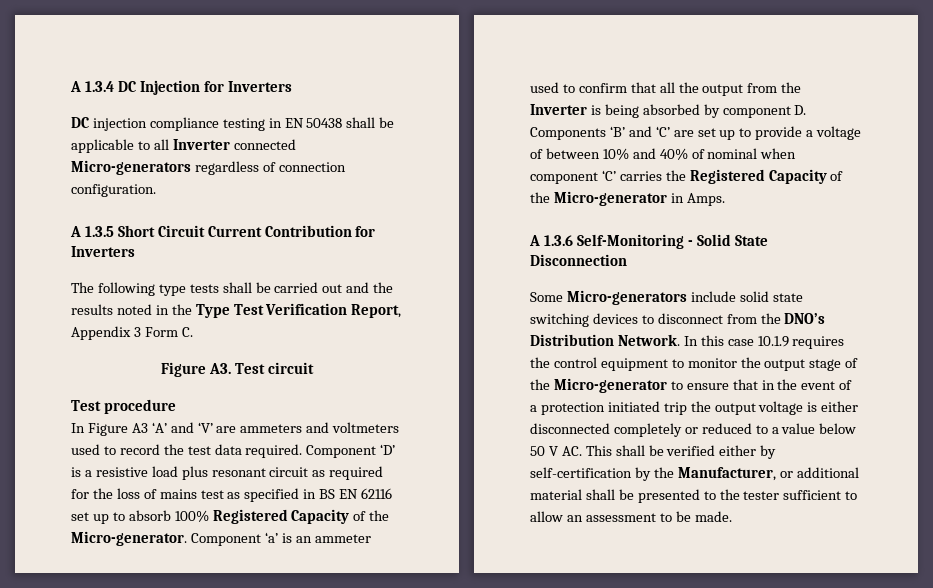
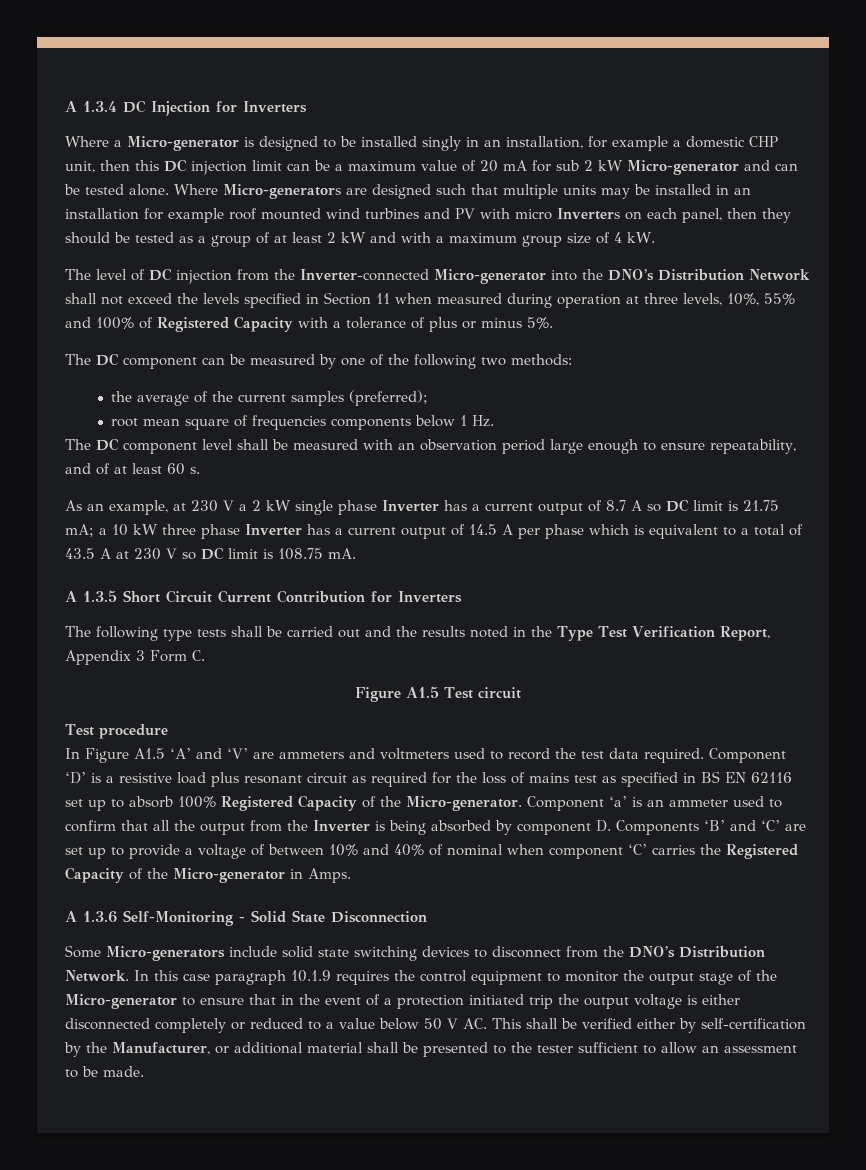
[71,117,395,131] [71,139,296,153] [71,160,346,175] [71,184,156,197] DC injection compliance testing in EN 50438 shall be applicable to all Inverter connected Micro-generators regardless of connection configuration. -> [65,136,778,151] [65,159,798,175] [64,184,751,199] [65,208,791,223] [65,232,655,247] [65,268,810,284] [65,292,795,308] [65,316,553,332] [65,353,572,369] [111,390,429,406] [111,415,495,430] [65,438,796,454] [65,463,200,475] [65,499,779,515] [65,524,803,539] [65,547,356,560] Where a Micro-generator is designed to be installed singly in an installation, for example a domestic CHP unit, then this DC injection limit can be a maximum value of 20 mA for sub 2 kW Micro-generator and can be tested alone. Where Micro-generators are designed such that multiple units may be installed in an installation for example roof mounted wind turbines and PV with micro Inverters on each panel, then they should be tested as a group of at least 2 kW and with a maximum group size of 4 kW. // The level of DC injection from the Inverter-connected Micro-generator into the DNO’s Distribution Network shall not exceed the levels specified in Section 11 when measured during operation at three levels, 10%, 55% and 100% of Registered Capacity with a tolerance of plus or minus 5%. // The DC component can be measured by one of the following two methods: // the average of the current samples (preferred); // root mean square of frequencies components below 1 Hz. // The DC component level shall be measured with an observation period large enough to ensure repeatability, and of at least 60 s. // As an example, at 230 V a 2 kW single phase Inverter has a current output of 8.7 A so DC limit is 21.75 mA; a 10 kW three phase Inverter has a current output of 14.5 A per phase which is equivalent to a total of 43.5 A at 230 V so DC limit is 108.75 mA.
[209,363,232,374] A3. -> [405,686,439,698] A1.5
[131,423,148,433] A3 -> [134,748,165,759] A1.5
(754, 342) none -> [215,970,286,985] paragraph

